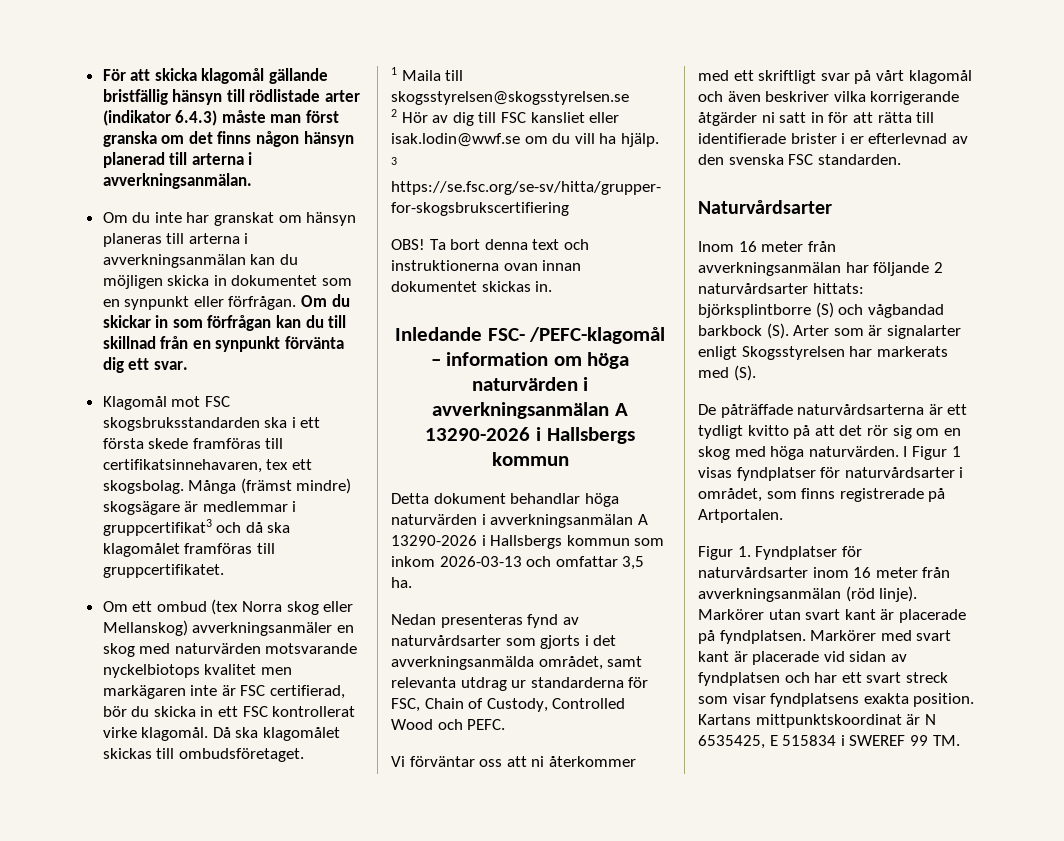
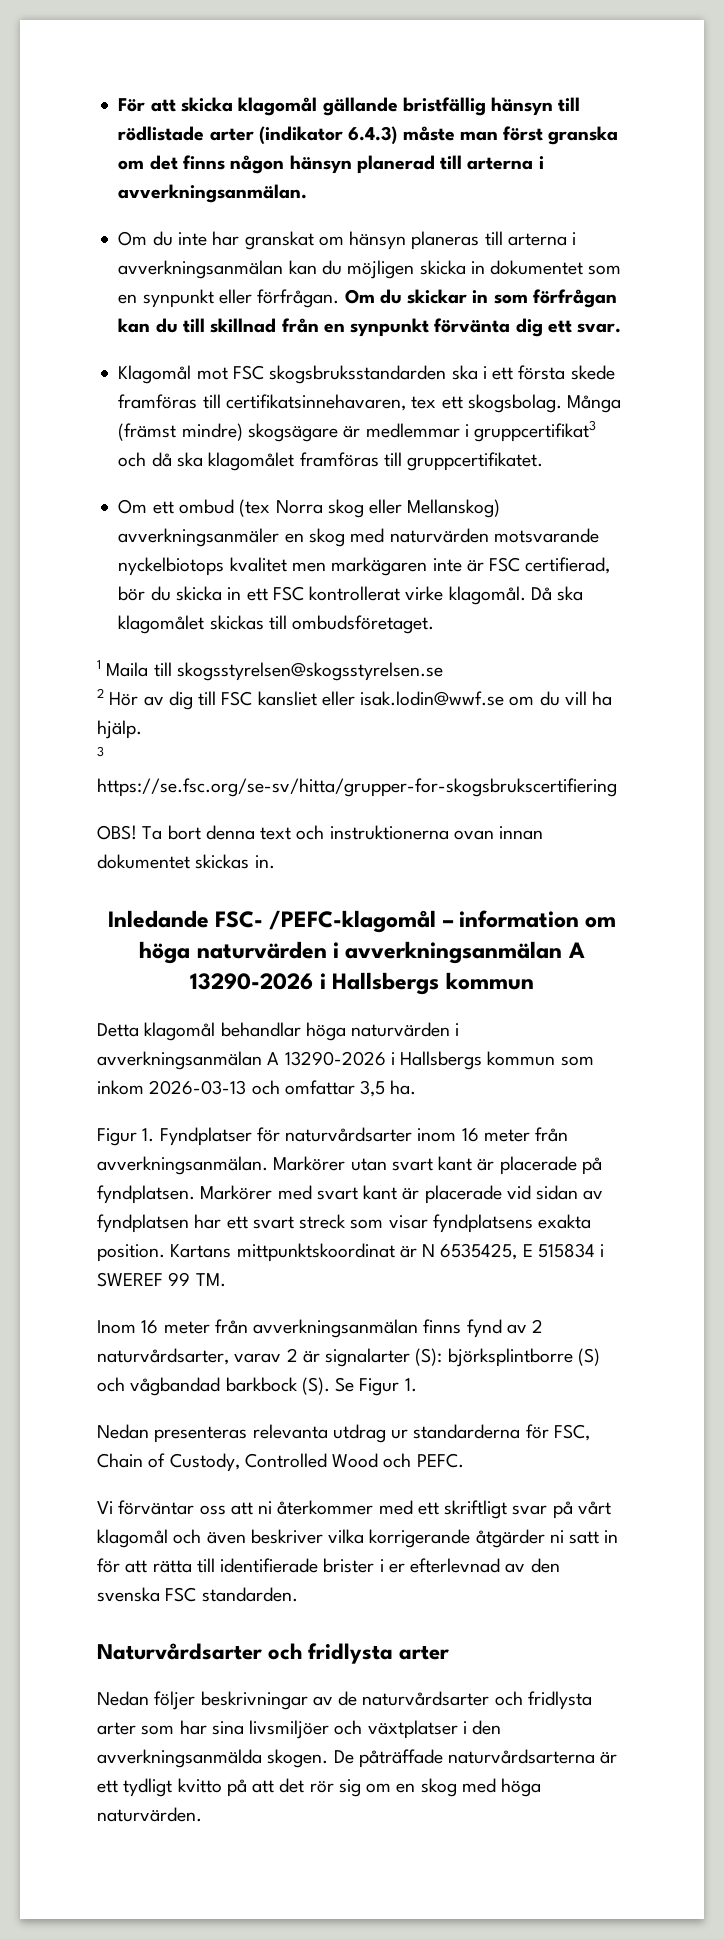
[433,493,506,504] dokument -> [144,1022,216,1041] klagomål
[391,614,579,628] [391,635,617,649] [391,656,643,670] Nedan presenteras fynd av naturvårdsarter som gjorts i det avverkningsanmälda området, samt -> [97,1127,569,1146] [97,1156,602,1175] [97,1185,604,1204] [97,1214,592,1233] [97,1243,605,1262] [97,1272,226,1287] [97,1319,544,1338] [97,1348,600,1367] [97,1377,417,1396] [97,1424,248,1443] Figur 1. Fyndplatser för naturvårdsarter inom 16 meter från avverkningsanmälan. Markörer utan svart kant är placerade på fyndplatsen. Markörer med svart kant är placerade vid sidan av fyndplatsen har ett svart streck som visar fyndplatsens exakta position. Kartans mittpunktskoordinat är N 6535425, E 515834 i SWEREF 99 TM. // Inom 16 meter från avverkningsanmälan finns fynd av 2 naturvårdsarter, varav 2 är signalarter (S): björksplintborre (S) och vågbandad barkbock (S). Se Figur 1. // Nedan presenteras
[698,241,836,252] [698,262,943,276] [698,283,864,294] [698,302,944,318] [698,323,961,339] [698,346,948,360] [698,365,756,381] // Inom 16 meter från avverkningsanmälan har följande 2 naturvårdsarter hittats: björksplintborre (S) och vågbandad barkbock (S). Arter som är signalarter enligt Skogsstyrelsen har markerats med (S). // -> [268,1643,450,1664] [97,1691,592,1710] [97,1720,502,1739] [97,1749,329,1768] och fridlysta arter // Nedan följer beskrivningar av de naturvårdsarter och fridlysta arter som har sina livsmiljöer och växtplatser i den avverkningsanmälda skogen.
[903,446,961,460] [698,467,964,481] [698,488,946,502] [698,509,783,523] [698,546,862,560] [698,567,951,578] [698,586,918,602] [698,609,966,623] [698,630,952,644] [698,651,907,665] [698,672,948,686] [698,693,975,707] [698,714,936,728] [698,735,960,749] I Figur 1 visas fyndplatser för naturvårdsarter i området, som finns registrerade på Artportalen. // Figur 1. Fyndplatser för naturvårdsarter inom 16 meter från avverkningsanmälan (röd linje). Markörer utan svart kant är placerade på fyndplatsen. Markörer med svart kant är placerade vid sidan av fyndplatsen och har ett svart streck som visar fyndplatsens exakta position. Kartans mittpunktskoordinat är N 6535425, E 515834 i SWEREF 99 TM. -> (202, 1814) none

